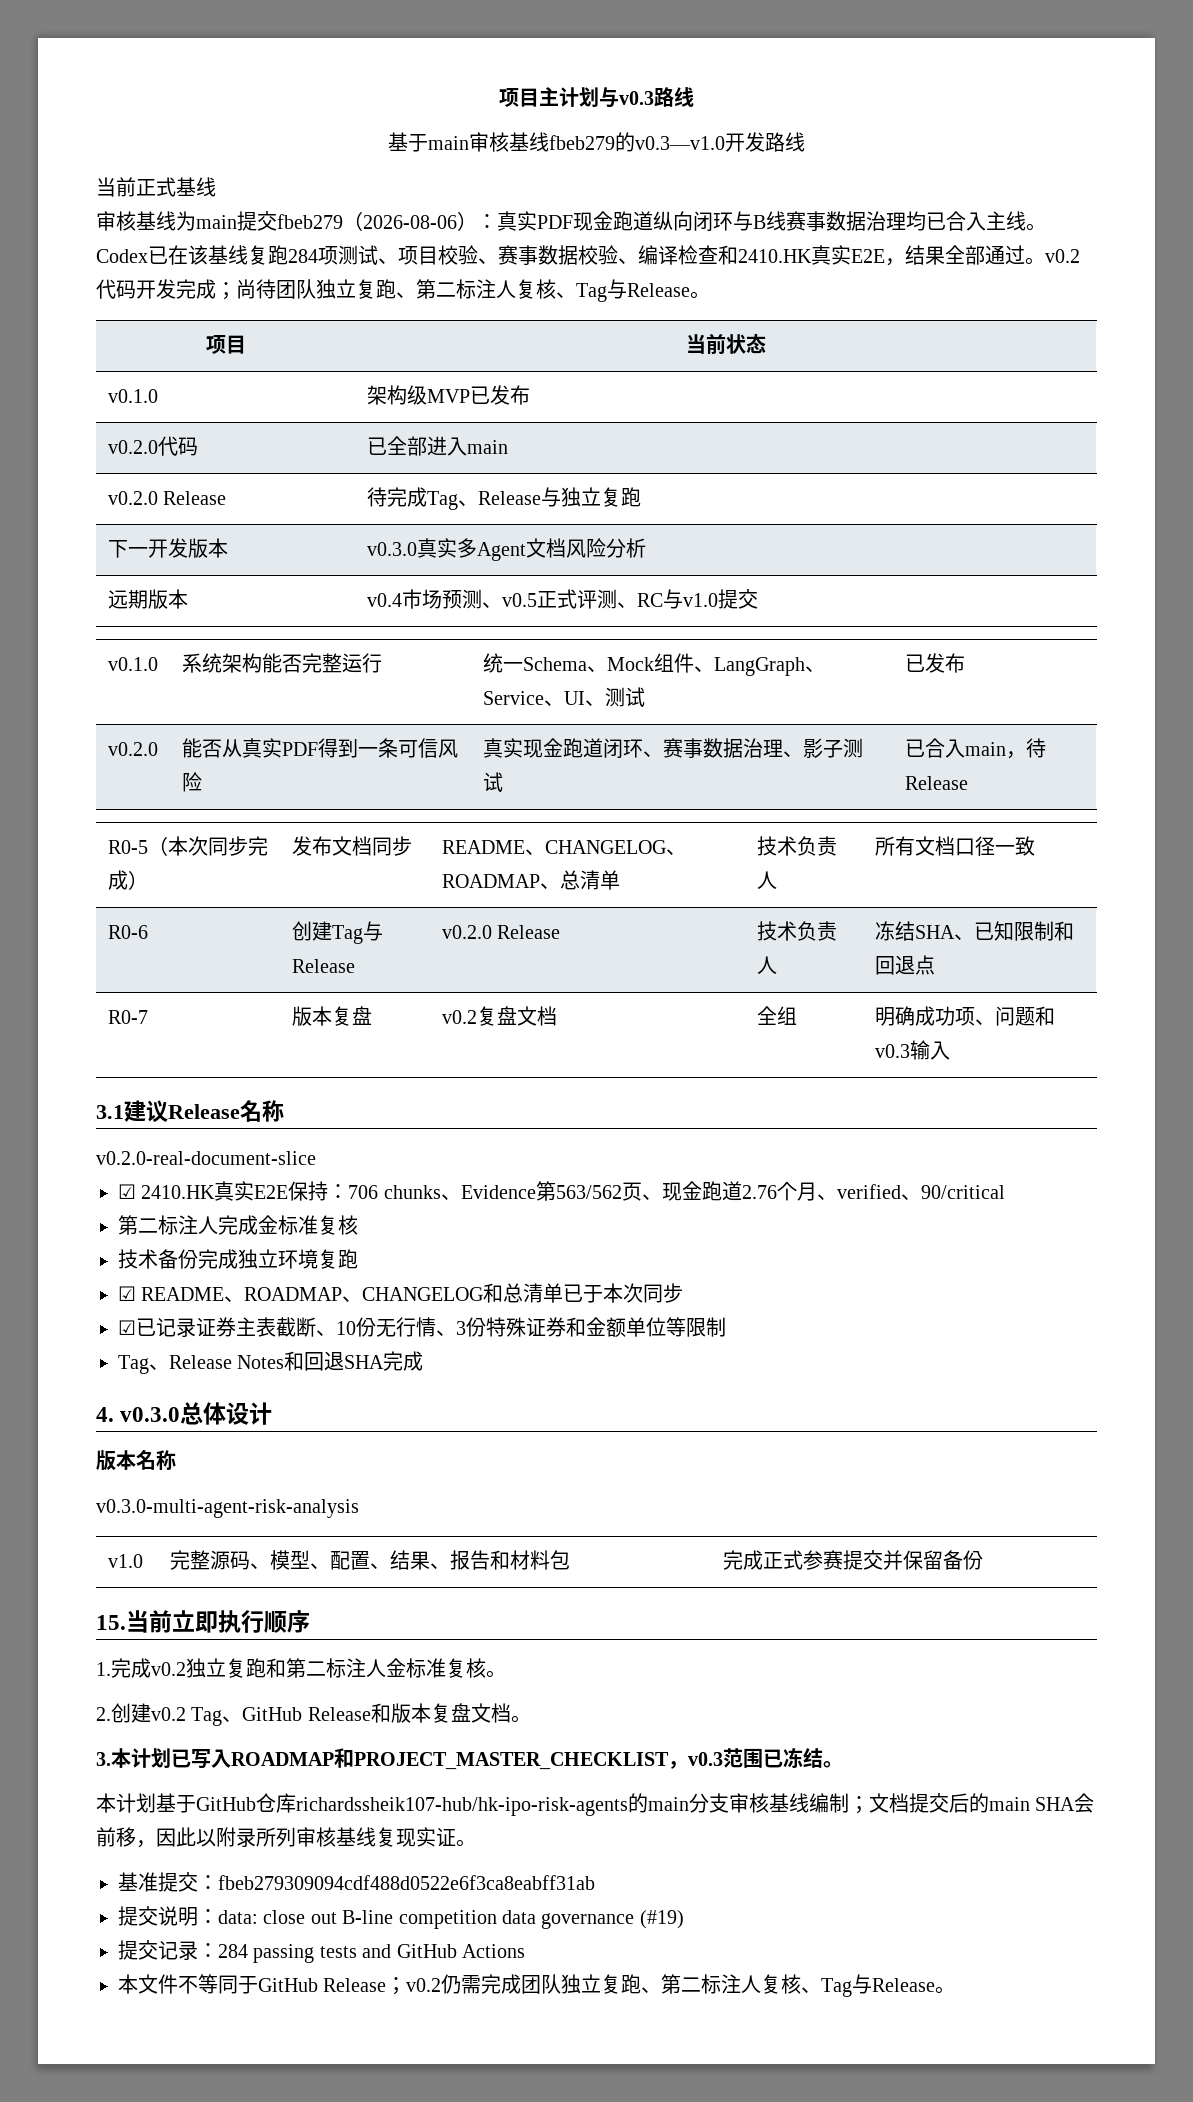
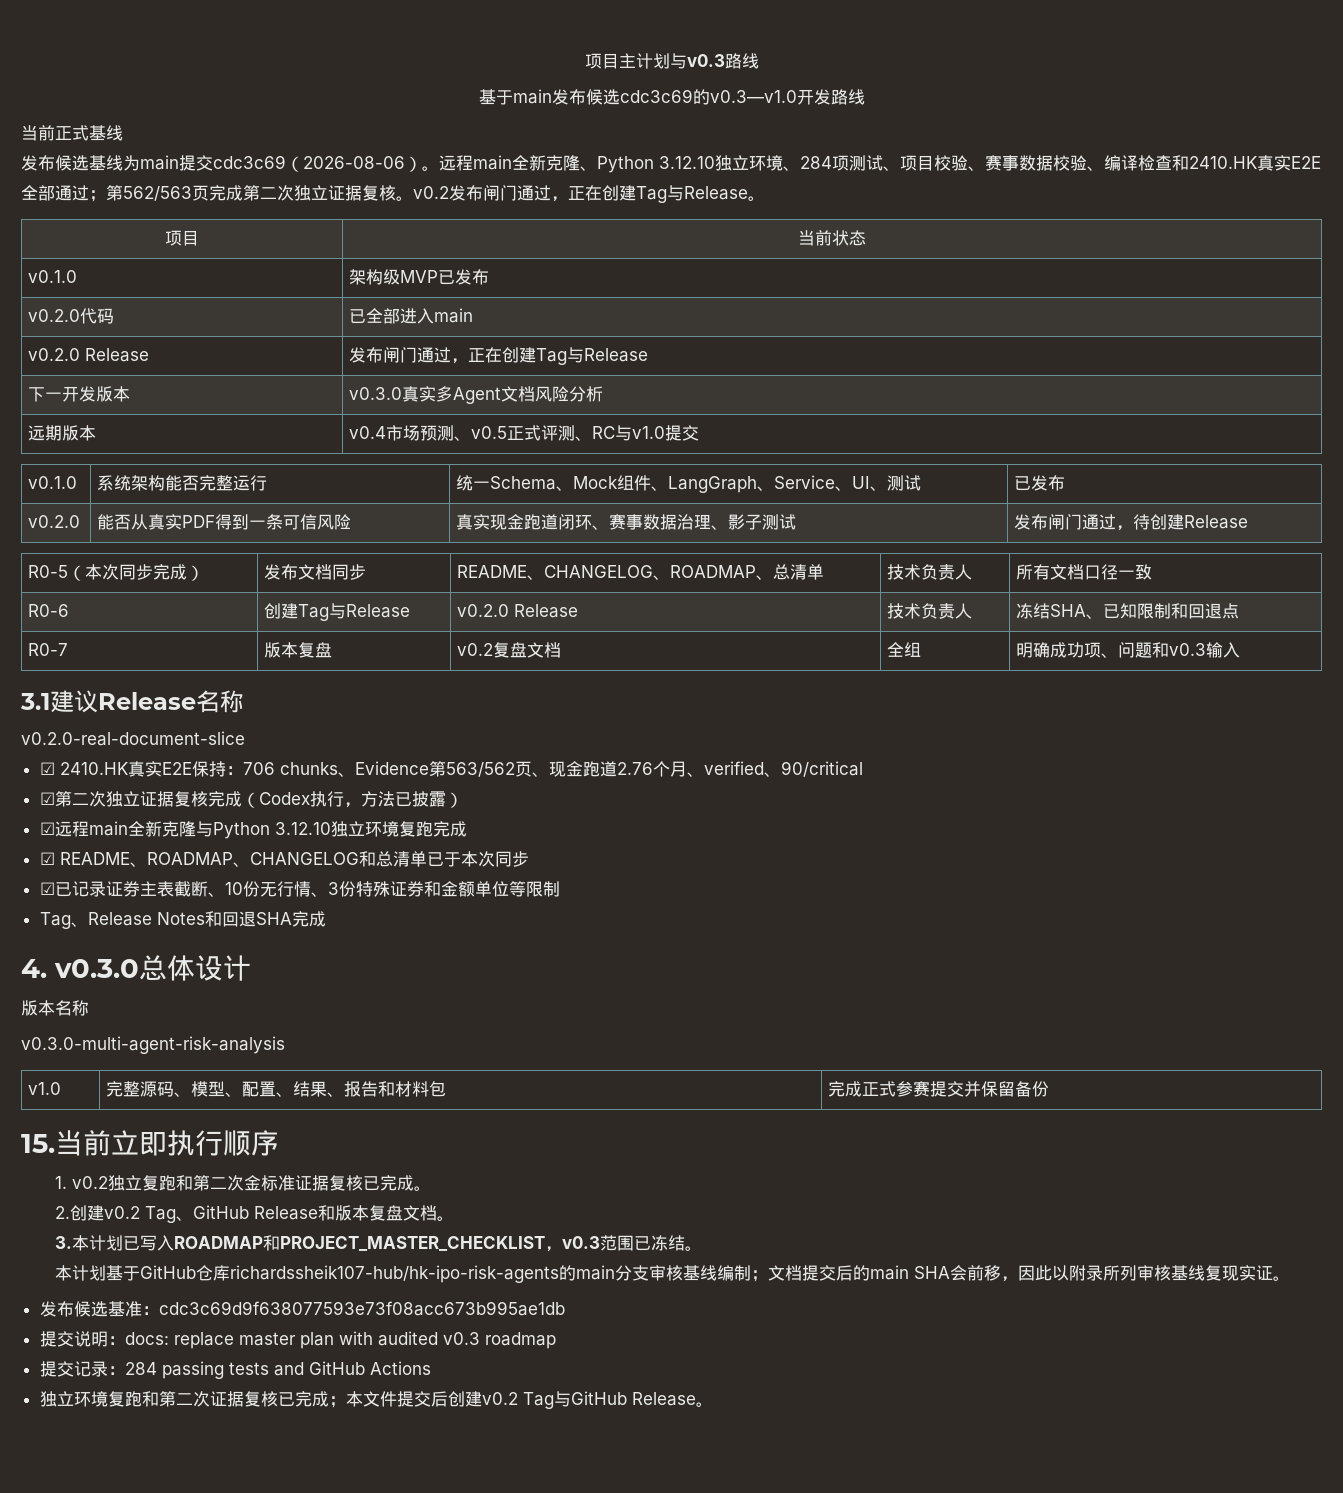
[469,132,615,152] 审核基线fbeb279 -> [551,89,693,105] 发布候选cdc3c69
[96,211,136,231] 审核 -> [21,155,89,171] 发布候选
[277,214,343,229] fbeb279 -> [213,155,286,169] cdc3c69
[477,211,1046,232] [96,245,288,265] ：真实PDF现金跑道纵向闭环与B线赛事数据治理均已合入主线。Codex已在该基线复跑 -> [422,155,800,173] 。远程main全新克隆、Python 3.12.10独立环境、
[885,245,945,266] ，结果 -> (1321, 162) none
[1025,249,1080,265] [96,279,576,300] 。v0.2代码开发完成；尚待团队独立复跑、第二标注人复核、 -> [89,185,636,202] ；第562/563页完成第二次独立证据复核。v0.2发布闸门通过，正在创建
[366,487,641,510] 待完成Tag、Release与独立复跑 -> [349,347,649,365] 发布闸门通过，正在创建Tag与Release
[904,738,1046,759] 已合入main，待 -> [1014,514,1185,531] 发布闸门通过，待创建
[118,1215,358,1235] [118,1249,358,1269] 第二标注人完成金标准复核 // 技术备份完成独立环境复跑 -> [39,791,463,808] [39,821,467,839] ☑第二次独立证据复核完成（Codex执行，方法已披露） // ☑远程main全新克隆与Python 3.12.10独立环境复跑完成
[111,1658,151,1678] 完成 -> (68, 1182) none
[326,1658,486,1678] 标注人金标准复核 -> [227,1175,415,1191] 次金标准证据复核已完成
[118,1872,595,1892] [118,1906,684,1929] 基准提交：fbeb279309094cdf488d0522e6f3ca8eabff31ab // 提交说明：data: close out B-line competition data governance (#19) -> [39,1301,565,1317] [39,1331,556,1349] 发布候选基准：cdc3c69d9f638077593e73f08acc673b995ae1db // 提交说明：docs: replace master plan with audited v0.3 roadmap
[118,1974,873,1997] 本文件不等同于GitHub Release；v0.2仍需完成团队独立复跑、第二标注人复核、Tag与 -> [39,1391,627,1409] 独立环境复跑和第二次证据复核已完成；本文件提交后创建v0.2 Tag与GitHub

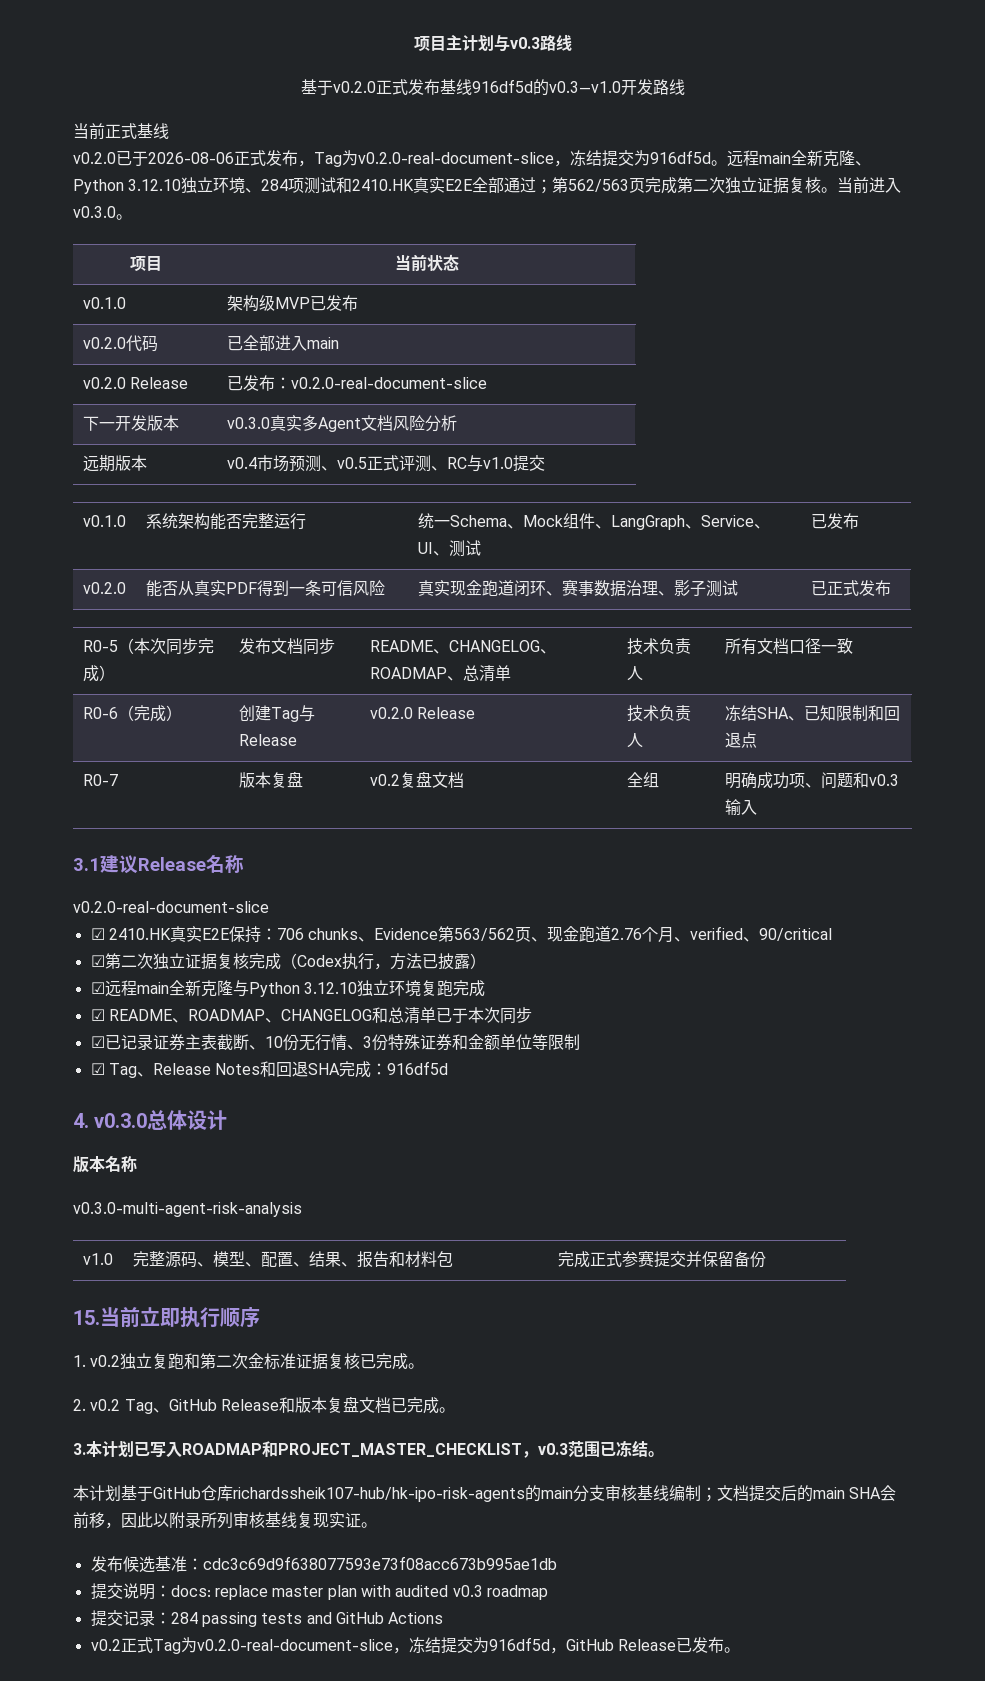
[512,89,693,105] main发布候选cdc3c69 -> [332,79,533,95] v0.2.0正式发布基线916df5d
[21,155,422,172] 发布候选基线为main提交cdc3c69（2026-08-06） -> [73,150,711,167] v0.2.0已于2026-08-06正式发布，Tag为v0.2.0-real-document-slice，冻结提交为916df5d
[883,155,1172,171] 、项目校验、赛事数据校验、编译检查 -> (337, 185) none
[413,185,748,203] v0.2发布闸门通过，正在创建Tag与Release -> [837,177,902,194] [73,206,116,218] 当前进入v0.3.0
[349,347,649,365] 发布闸门通过，正在创建Tag与Release -> [226,375,487,391] 已发布：v0.2.0-real-document-slice
[1014,514,1249,531] 发布闸门通过，待创建Release -> [810,580,891,596] 已正式发布
(70, 610) none -> [117,705,182,722] （完成）
(560, 889) none -> [90,1063,105,1075] ☑
(326, 919) none -> [371,1061,449,1075] ：916df5d
[70,1205,105,1221] 创建 -> (86, 1405) none
(438, 1213) none -> [390,1397,439,1414] 已完成
[39,1391,696,1409] 独立环境复跑和第二次证据复核已完成；本文件提交后创建v0.2 Tag与GitHub Release -> [90,1637,724,1654] v0.2正式Tag为v0.2.0-real-document-slice，冻结提交为916df5d，GitHub Release已发布

